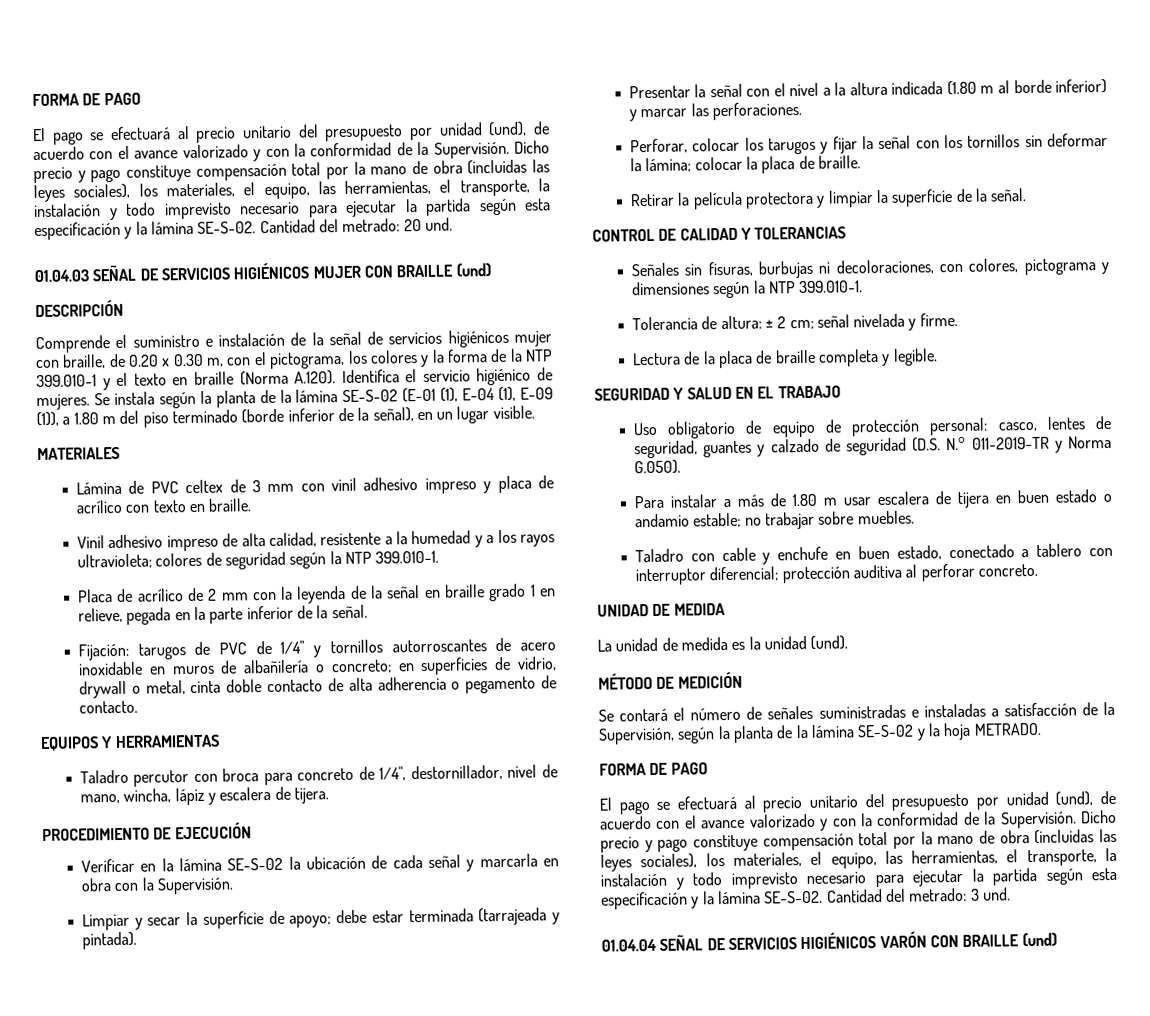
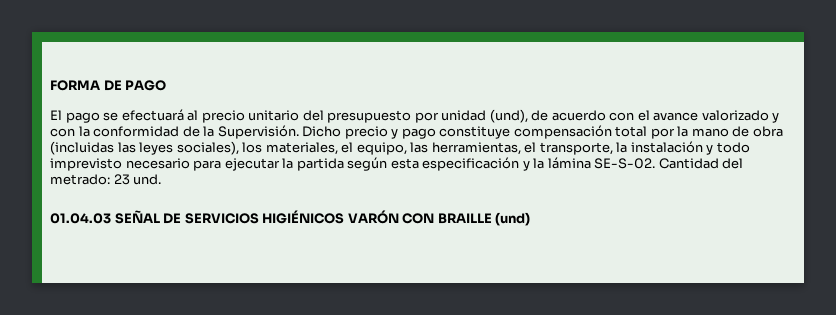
[403,218,422,232] 20 -> [113,174,130,185] 23
[312,263,491,279] [35,299,124,318] [35,329,552,354] [36,348,554,369] [36,367,553,391] [36,386,553,411] [36,405,535,428] [37,446,120,461] [75,475,554,495] [75,498,253,514] [76,529,556,552] [76,550,440,570] [77,583,557,604] [77,604,368,625] [77,637,556,661] [77,656,557,676] [78,675,557,699] [78,700,138,714] [40,734,220,752] [79,764,558,787] [79,786,329,806] [42,822,252,842] [80,853,559,873] [80,877,234,895] [81,907,560,931] [81,931,137,950] [628,79,1107,99] [628,101,802,122] [629,132,1109,155] [629,155,861,174] [629,188,1028,210] [592,226,847,242] [630,258,1109,279] [631,280,864,299] [631,312,958,331] [631,348,938,369] [594,385,841,401] [632,415,1112,439] [633,435,1112,459] [633,459,681,475] [633,489,1112,509] [634,510,915,530] [634,543,1113,565] [634,563,1038,586] [597,603,726,617] [597,635,849,652] [598,671,743,690] [598,701,1115,722] [598,722,1042,745] [599,762,708,776] [599,790,1116,815] [600,809,1117,831] [600,828,1117,853] [600,847,1117,872] [600,867,1117,890] [601,887,1011,910] [601,932,877,952] MUJER CON BRAILLE (und) // DESCRIPCIÓN // Comprende el suministro e instalación de la señal de servicios higiénicos mujer con braille, de 0.20 x 0.30 m, con el pictograma, los colores y la forma de la NTP 399.010-1 y el texto en braille (Norma A.120). Identifica el servicio higiénico de mujeres. Se instala según la planta de la lámina SE-S-02 (E-01 (1), E-04 (1), E-09 (1)), a 1.80 m del piso terminado (borde inferior de la señal), en un lugar visible. // MATERIALES // Lámina de PVC celtex de 3 mm con vinil adhesivo impreso y placa de acrílico con texto en braille. // Vinil adhesivo impreso de alta calidad, resistente a la humedad y a los rayos ultravioleta; colores de seguridad según la NTP 399.010-1. // Placa de acrílico de 2 mm con la leyenda de la señal en braille grado 1 en relieve, pegada en la parte inferior de la señal. // Fijación: tarugos de PVC de 1/4" y tornillos autorroscantes de acero inoxidable en muros de albañilería o concreto; en superficies de vidrio, drywall o metal, cinta doble contacto de alta adherencia o pegamento de contacto. // EQUIPOS Y HERRAMIENTAS // Taladro percutor con broca para concreto de 1/4", destornillador, nivel de mano, wincha, lápiz y escalera de tijera. // PROCEDIMIENTO DE EJECUCIÓN // Verificar en la lámina SE-S-02 la ubicación de cada señal y marcarla en obra con la Supervisión. // Limpiar y secar la superficie de apoyo; debe estar terminada (tarrajeada y pintada). // Presentar la señal con el nivel a la altura indicada (1.80 m al borde inferior) y marcar las perforaciones. // Perforar, colocar los tarugos y fijar la señal con los tornillos sin deformar la lámina; colocar la placa de braille. // Retirar la película protectora y limpiar la superficie de la señal. // CONTROL DE CALIDAD Y TOLERANCIAS // Señales sin fisuras, burbujas ni decoloraciones, con colores, pictograma y dimensiones según la NTP 399.010-1. // Tolerancia de altura: ± 2 cm; señal nivelada y firme. // Lectura de la placa de braille completa y legible. // SEGURIDAD Y SALUD EN EL TRABAJO // Uso obligatorio de equipo de protección personal: casco, lentes de seguridad, guantes y calzado de seguridad (D.S. N.° 011-2019-TR y Norma G.050). // Para instalar a más de 1.80 m usar escalera de tijera en buen estado o andamio estable; no trabajar sobre muebles. // Taladro con cable y enchufe en buen estado, conectado a tablero con interruptor diferencial; protección auditiva al perforar concreto. // UNIDAD DE MEDIDA // La unidad de medida es la unidad (und). // MÉTODO DE MEDICIÓN // Se contará el número de señales suministradas e instaladas a satisfacción de la Supervisión, según la planta de la lámina SE-S-02 y la hoja METRADO. // FORMA DE PAGO // El pago se efectuará al precio unitario del presupuesto por unidad (und), de acuerdo con el avance valorizado y con la conformidad de la Supervisión. Dicho precio y pago constituye compensación total por la mano de obra (incluidas las leyes sociales), los materiales, el equipo, las herramientas, el transporte, la instalación y todo imprevisto necesario para ejecutar la partida según esta especificación y la lámina SE-S-02. Cantidad del metrado: 3 und. // 01.04.04 SEÑAL DE SERVICIOS HIGIÉNICOS -> (345, 217) none

